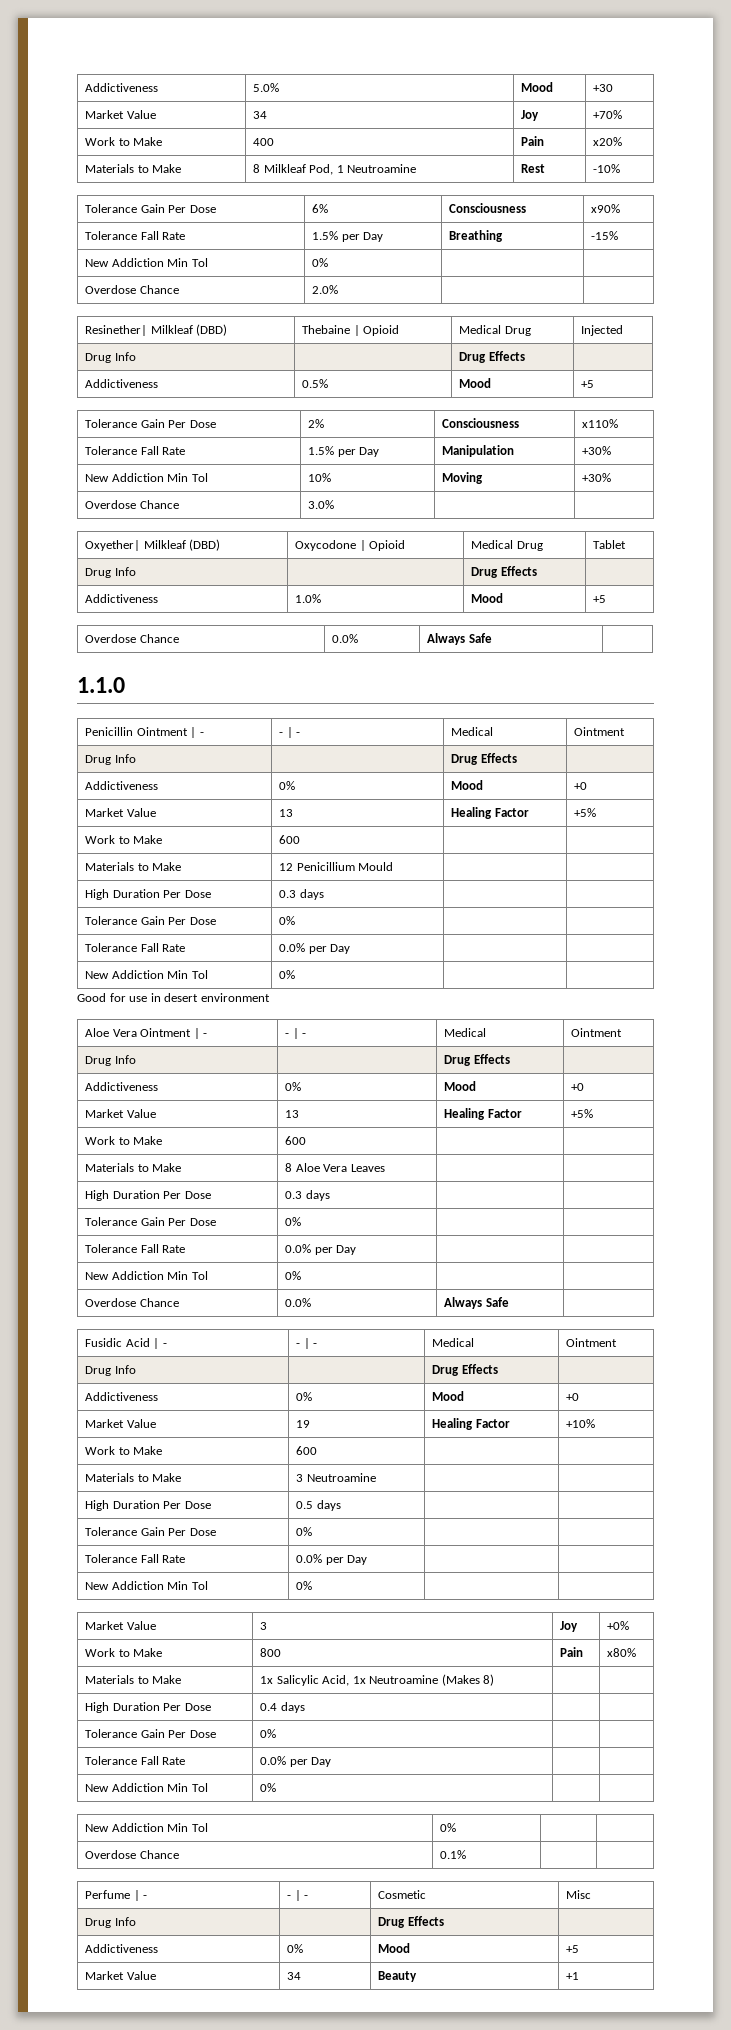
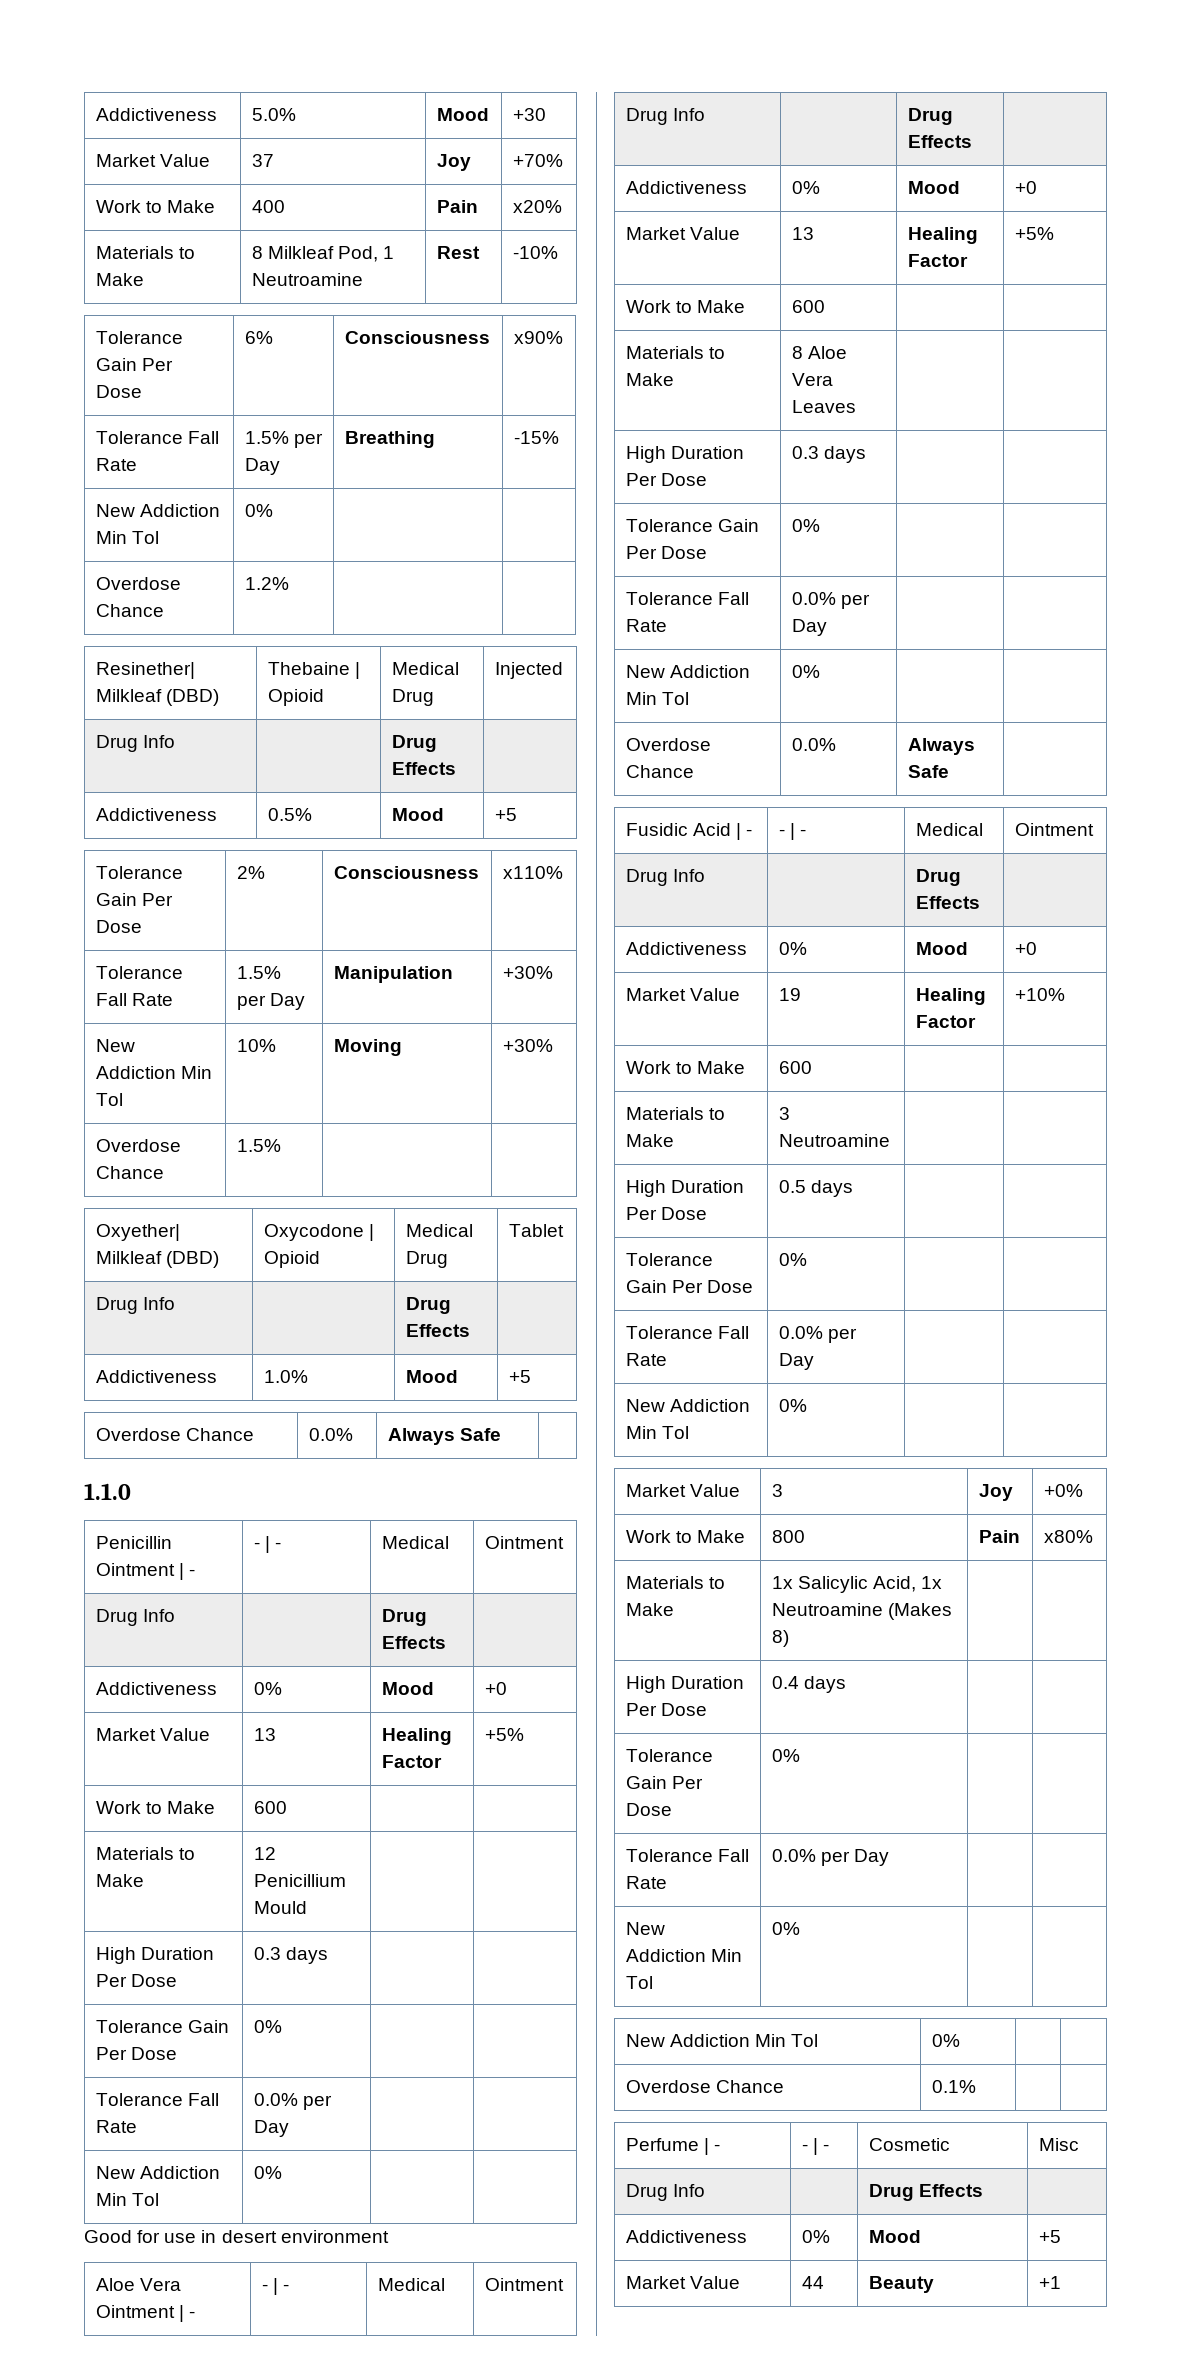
[253,111,268,119] 34 -> [251,154,274,167] 37
[312,285,339,294] 2.0% -> [244,577,289,590] 1.2%
[308,500,335,509] 3.0% -> [236,1139,281,1152] 1.5%
[287,1972,302,1980] 34 -> [801,2276,824,2289] 44

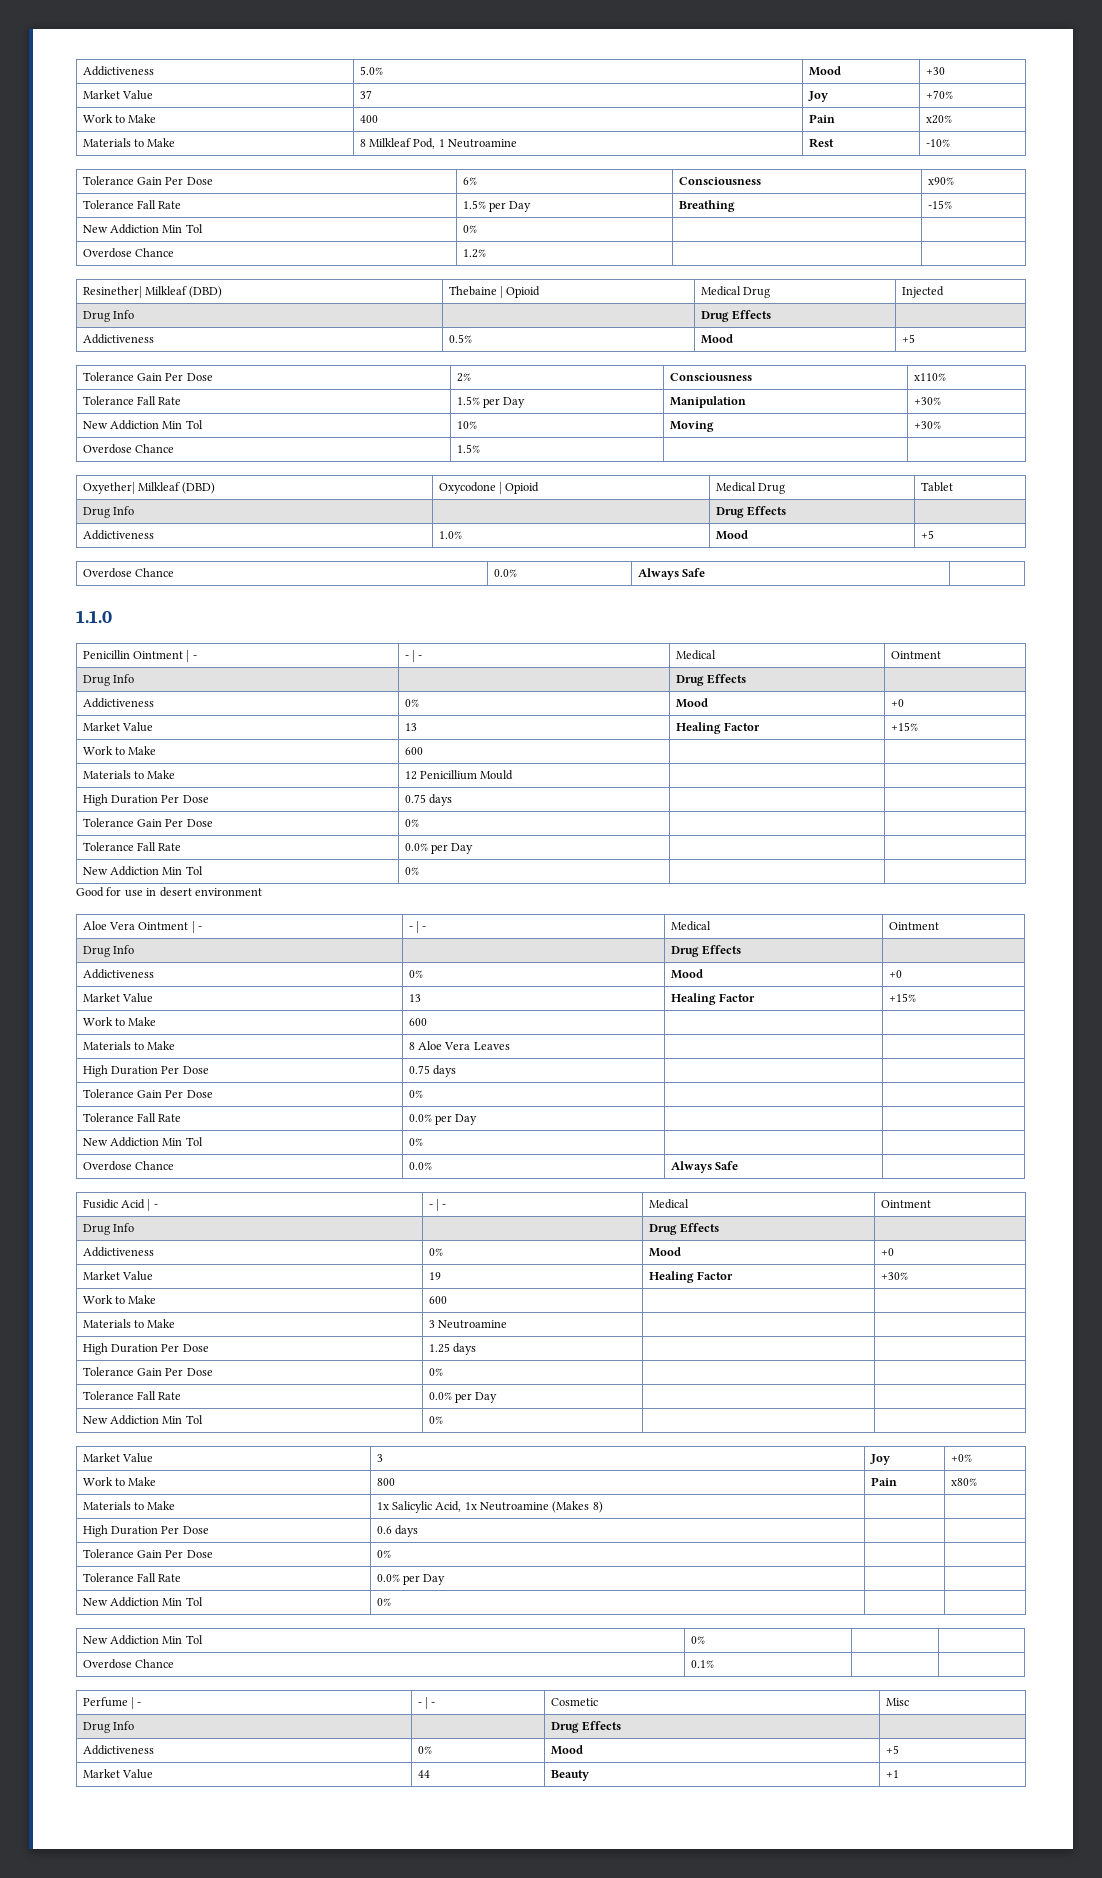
[484,1728,524,1741] +5% -> [890,722,918,731] +15%
[253,1947,281,1960] 0.3 -> [404,794,426,803] 0.75
[1014,227,1054,240] +5% -> [888,993,916,1002] +15%
[791,446,819,459] 0.3 -> [408,1065,430,1074] 0.75
[1014,988,1065,1001] +10% -> [880,1272,908,1280] +30%
[778,1180,806,1193] 0.5 -> [428,1343,450,1353] 1.25
[771,1676,799,1689] 0.4 -> [376,1526,392,1534] 0.6

